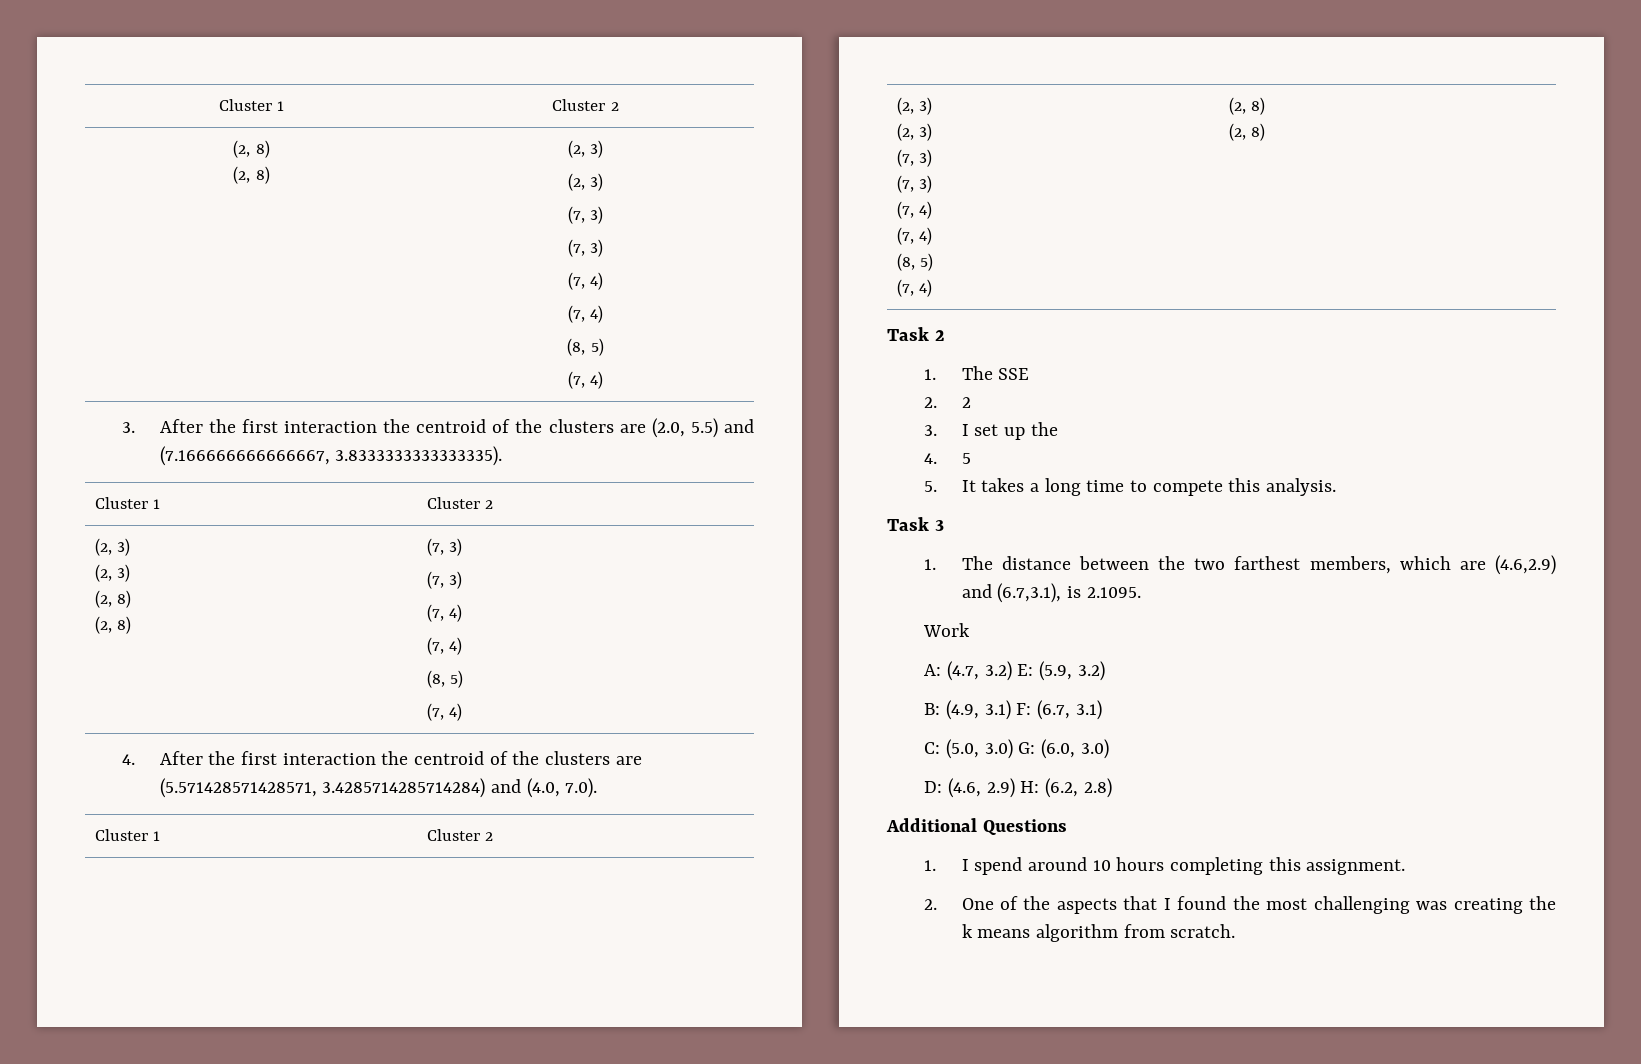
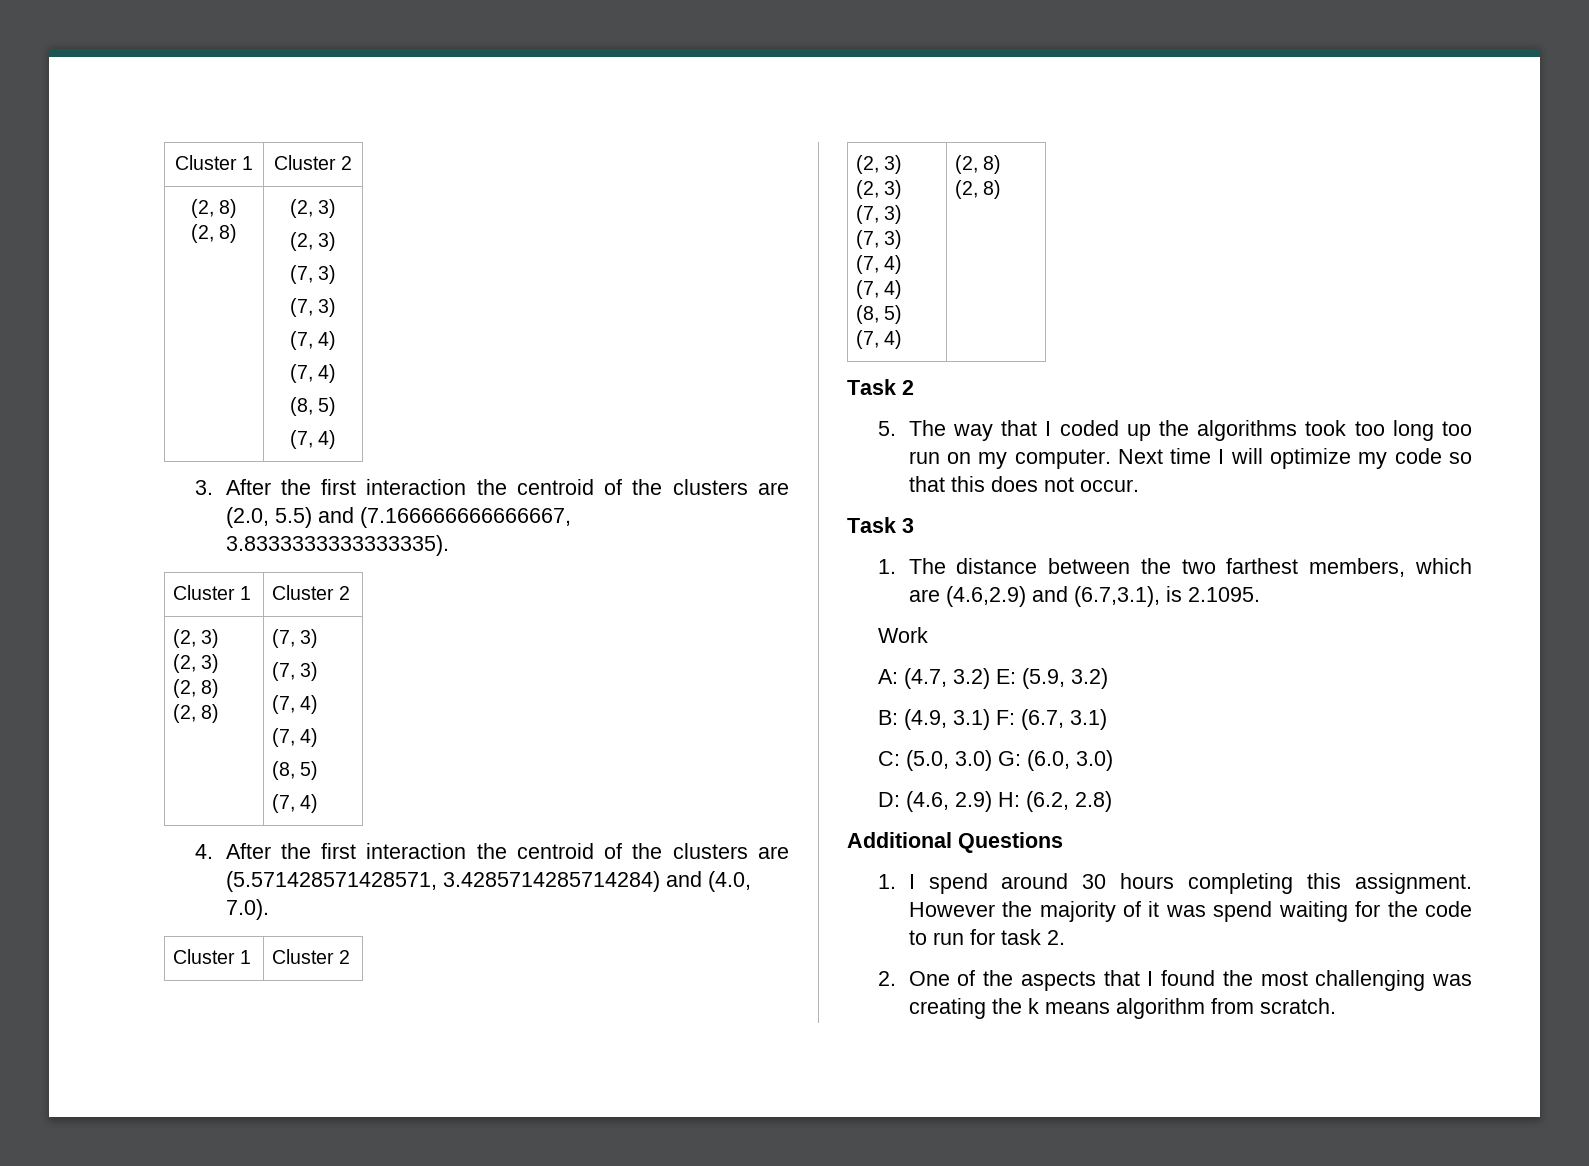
[924,366,1030,380] [924,397,971,408] [924,422,1058,440] [924,453,971,464] [924,478,1336,496] 1. The SSE // 2. 2 // 3. I set up the // 4. 5 // 5. It takes a long time to compete this analysis. -> [877,420,1472,441] [908,448,1472,469] [908,476,1139,492] 5. The way that I coded up the algorithms took too long too run on my computer. Next time I will optimize my code so that this does not occur.
[1092,860,1111,871] 10 -> [1082,874,1107,889] 30
(1406, 867) none -> [908,901,1472,922] [908,929,1065,945] However the majority of it was spend waiting for the code to run for task 2.

